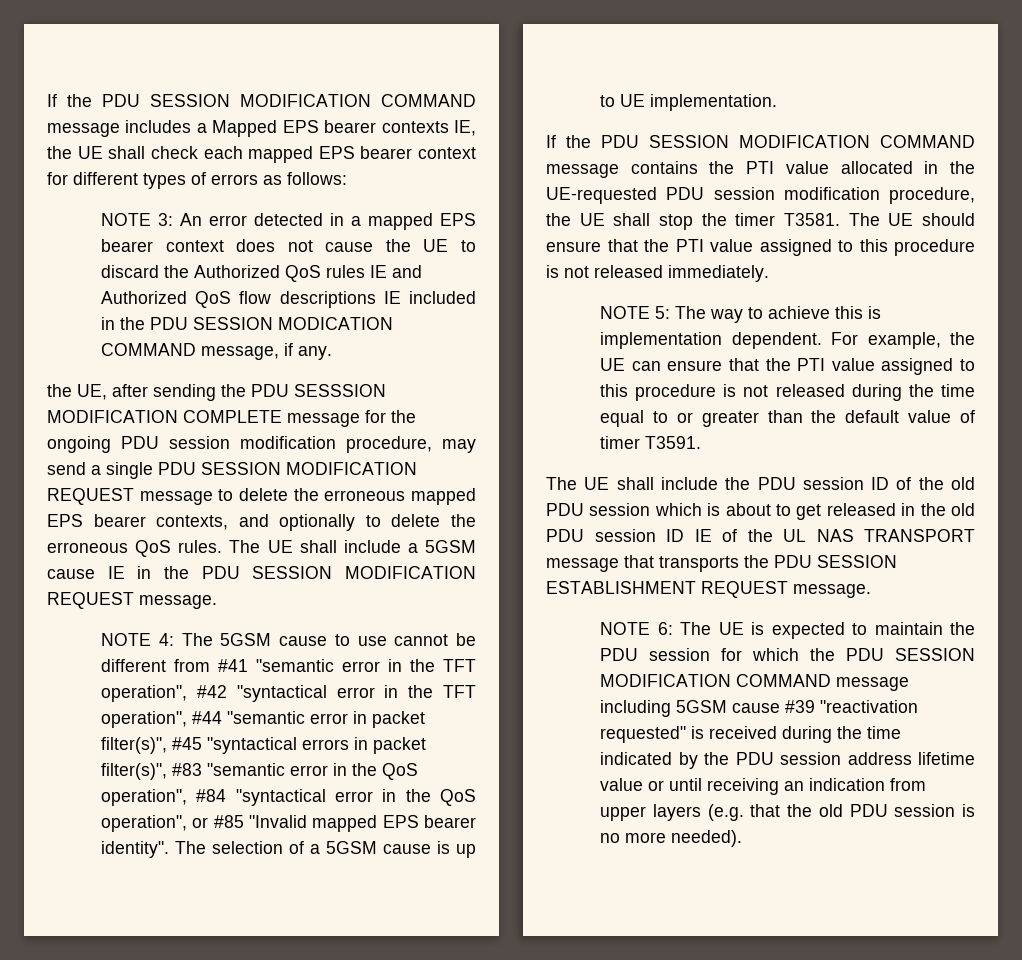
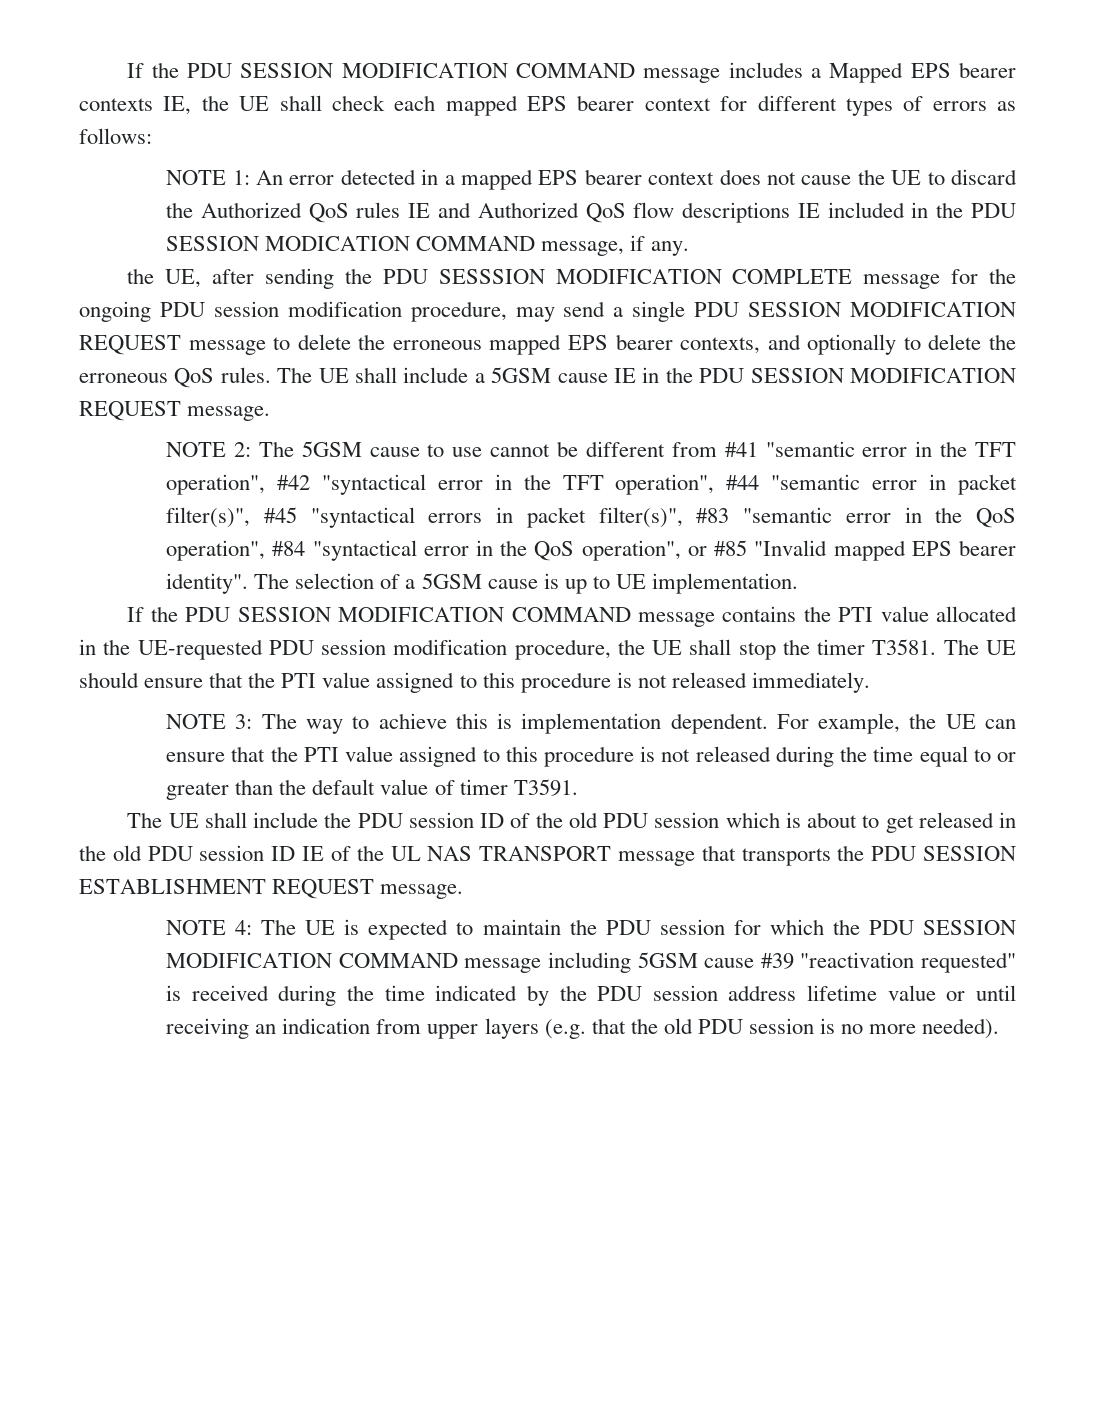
[158,213,174,226] 3: -> [232,170,250,185] 1:
[158,633,174,646] 4: -> [233,442,251,457] 2:
[655,306,671,319] 5: -> [235,714,253,729] 3:
[657,622,673,635] 6: -> [235,920,253,935] 4:

